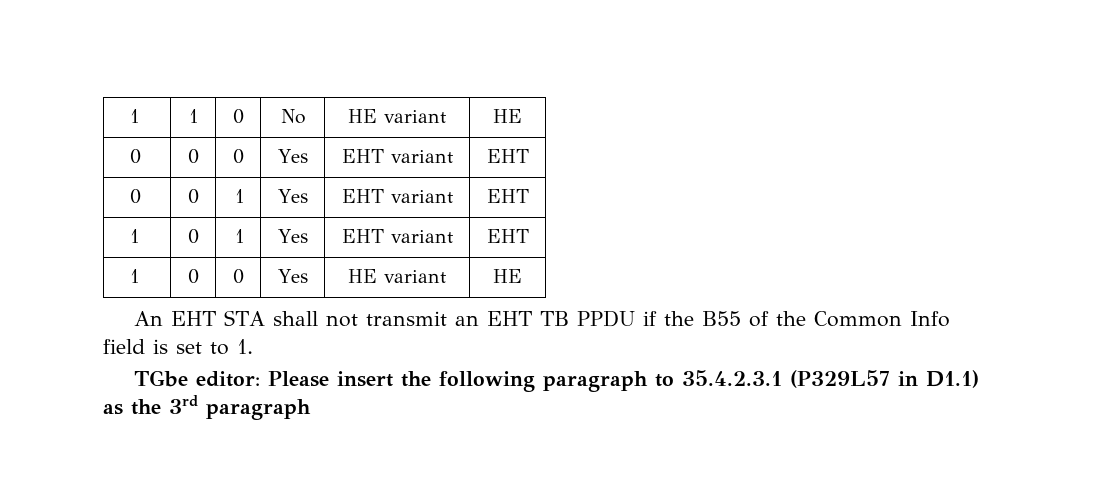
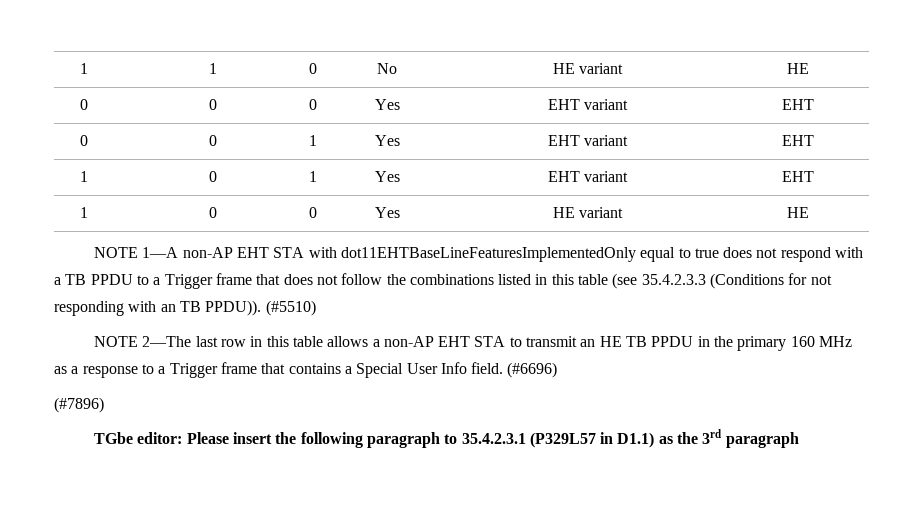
[134,310,359,327] An EHT STA shall not -> [93,247,864,262] [54,273,832,289] [54,300,316,316] [93,336,522,347] NOTE 1—A non-AP EHT STA with dot11EHTBaseLineFeaturesImplementedOnly equal to true does not respond with a TB PPDU to a Trigger frame that does not follow the combinations listed in this table (see 35.4.2.3.3 (Conditions for not responding with an TB PPDU)). (#5510) // NOTE 2—The last row in this table allows a non-AP EHT STA to
[487,310,951,327] [103,339,253,355] EHT TB PPDU if the B55 of the Common Info field is set to 1. -> [599,336,853,351] [54,362,558,378] [54,397,104,413] HE TB PPDU in the primary 160 MHz as a response to a Trigger frame that contains a Special User Info field. (#6696) // (#7896)

